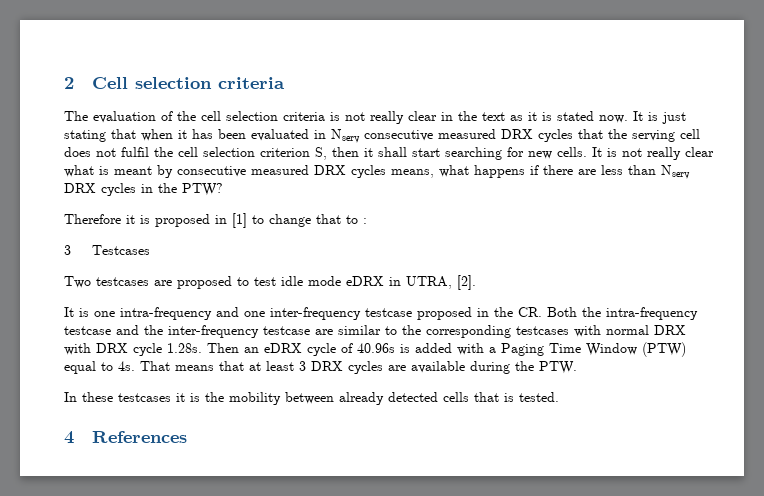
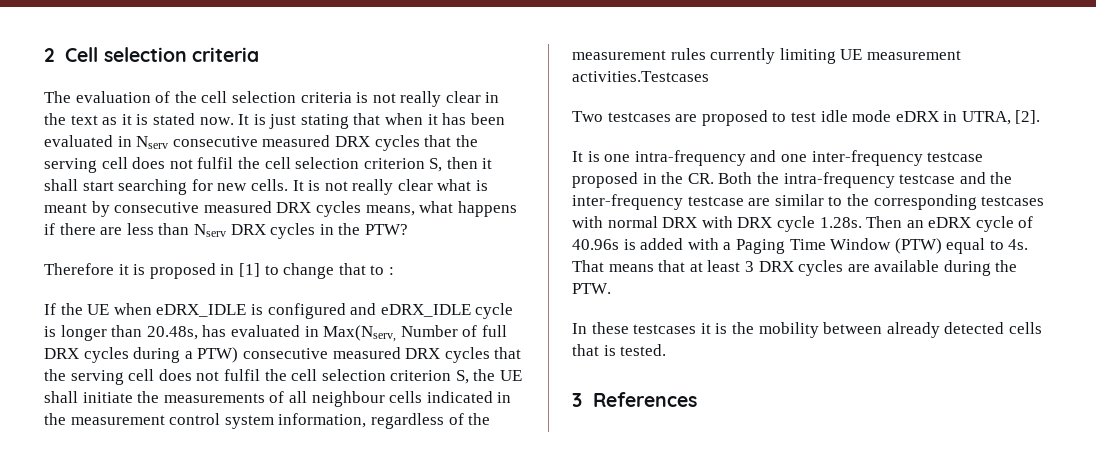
[64,245,150,255] 3 Testcases -> [44,303,514,319] [44,325,507,342] [44,347,522,363] [44,369,523,385] [44,391,512,407] [44,413,491,429] [572,48,961,64] [572,71,709,82] If the UE when eDRX_IDLE is configured and eDRX_IDLE cycle is longer than 20.48s, has evaluated in Max(Nserv, Number of full DRX cycles during a PTW) consecutive measured DRX cycles that the serving cell does not fulfil the cell selection criterion S, the UE shall initiate the measurements of all neighbour cells indicated in the measurement control system information, regardless of the measurement rules currently limiting UE measurement activities.Testcases
[64,431,74,444] 4 -> [572,393,582,407] 3

